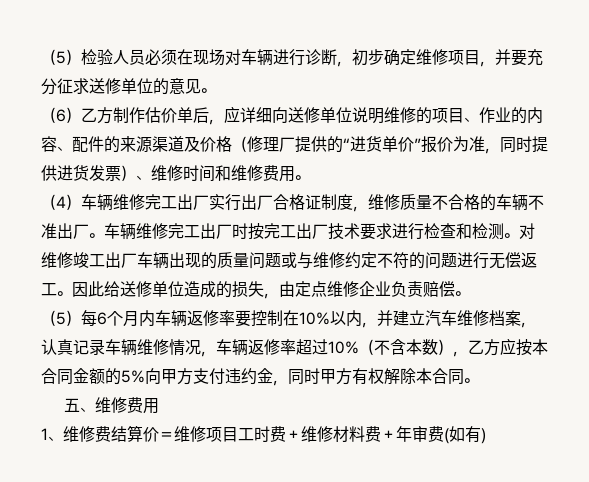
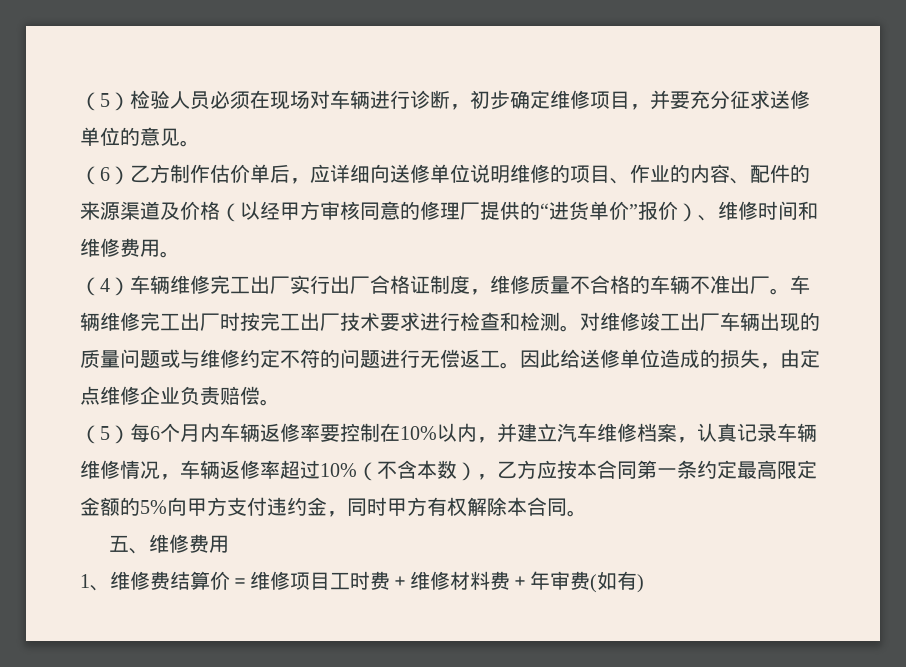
(247, 144) none -> [240,201,420,220] 以经甲方审核同意的
[453,136,548,154] [41,165,121,181] 为准，同时提供进货发票 -> (678, 210) none
(73, 377) none -> [637,460,817,479] 第一条约定最高限定

